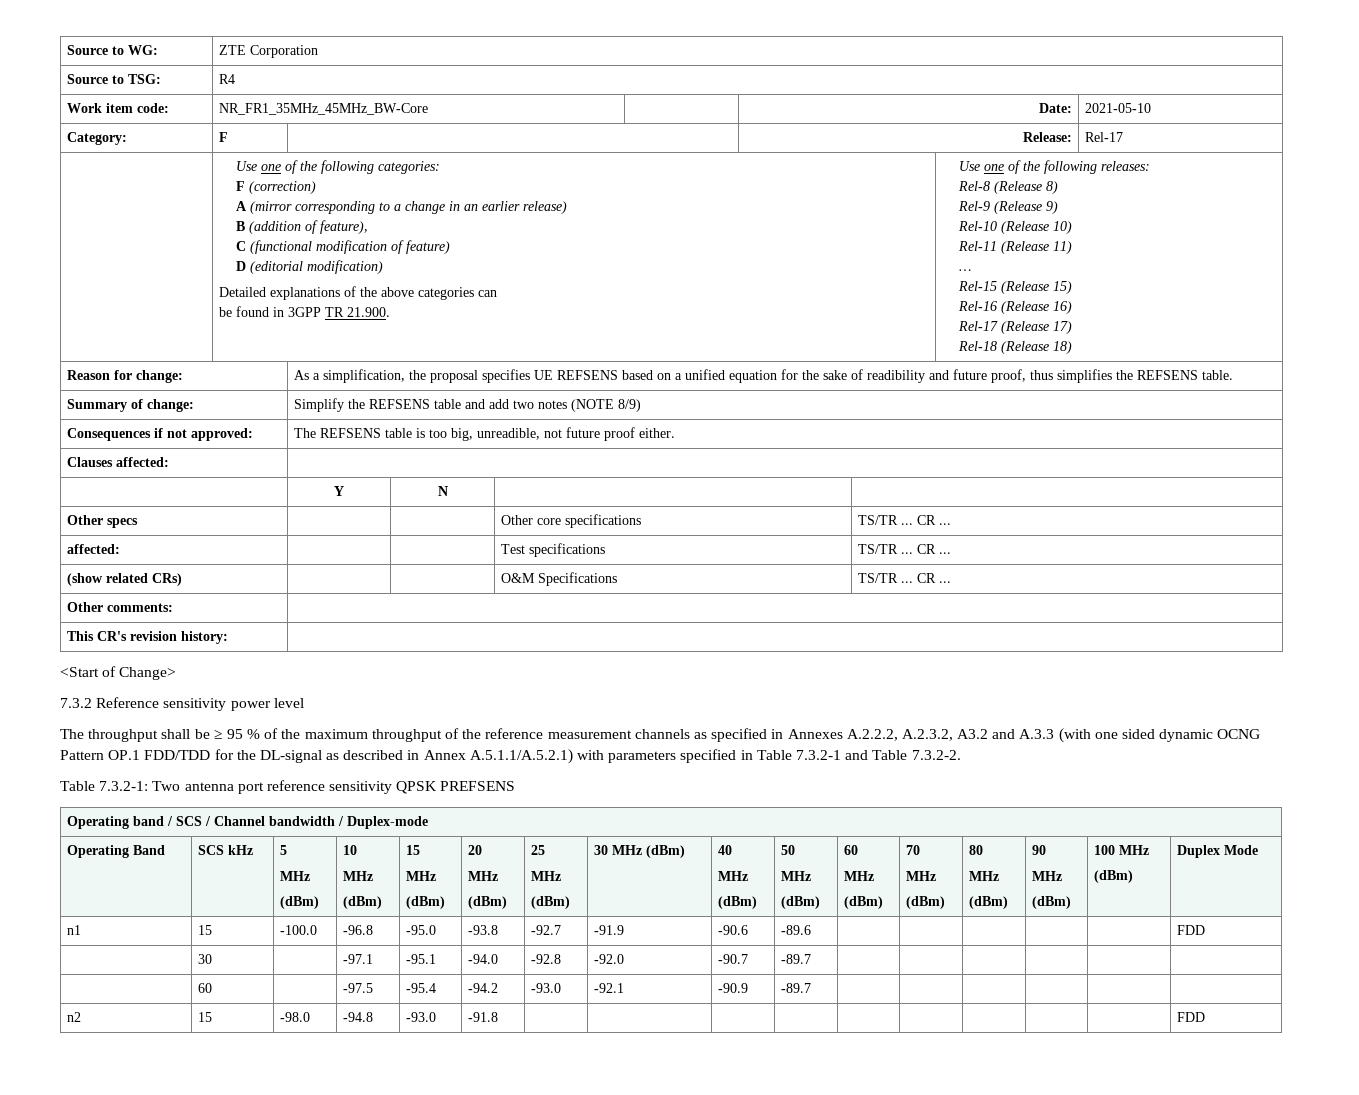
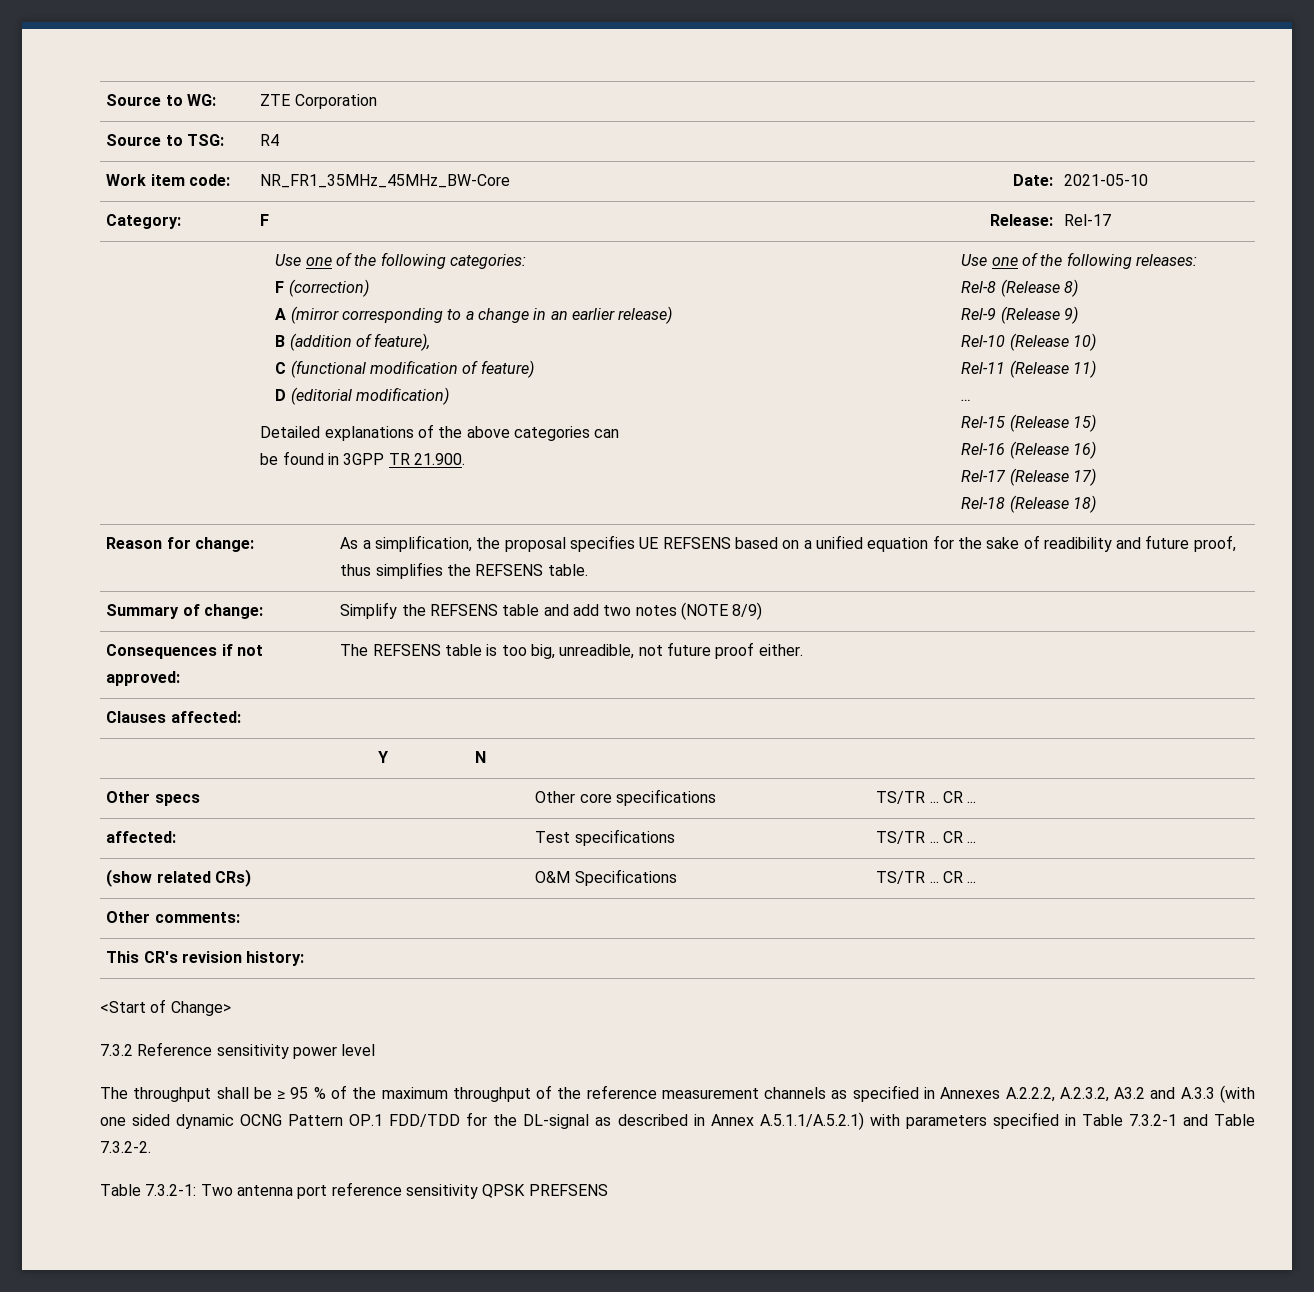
[67,816,429,829] [67,845,166,858] [198,845,254,855] [280,845,288,855] [280,871,311,881] [280,896,320,909] [343,845,358,855] [343,871,374,881] [343,896,383,909] [406,845,421,855] [406,871,437,881] [406,896,446,909] [468,845,483,855] [468,871,499,881] [468,896,508,909] [531,845,546,855] [531,871,562,881] [531,896,571,909] [594,845,686,858] [718,845,733,855] [718,871,749,881] [718,896,758,909] [781,845,796,855] [781,871,812,881] [781,896,821,909] [844,845,859,855] [844,871,875,881] [844,896,884,909] [906,845,921,855] [906,871,937,881] [906,896,946,909] [969,845,984,855] [969,871,1000,881] [969,896,1009,909] [1032,845,1047,855] [1032,871,1063,881] [1032,896,1072,909] [1094,845,1150,855] [1094,870,1134,883] [1177,845,1259,858] [67,925,82,935] [198,925,213,935] [280,925,318,935] [343,925,374,935] [406,925,437,935] [468,925,499,935] [531,925,562,935] [594,925,625,935] [718,925,749,935] [781,925,812,935] [1177,925,1206,935] [198,954,213,964] [343,954,374,964] [406,954,437,964] [468,954,499,964] [531,954,562,964] [594,954,625,964] [718,954,749,964] [781,954,812,964] [198,983,213,993] [343,983,374,993] [406,983,437,993] [468,983,499,993] [531,983,562,993] [594,983,625,993] [718,983,749,993] [781,983,812,993] [67,1012,82,1022] [198,1012,213,1022] [280,1012,311,1022] [343,1012,374,1022] [406,1012,437,1022] [468,1012,499,1022] [1177,1012,1206,1022] // Operating band / SCS / Channel bandwidth / Duplex-mode // Operating Band | SCS kHz | 5 // MHz // (dBm) | 10 // MHz // (dBm) | 15 // MHz // (dBm) | 20 // MHz // (dBm) | 25 // MHz // (dBm) | 30 MHz (dBm) | 40 // MHz // (dBm) | 50 // MHz // (dBm) | 60 // MHz // (dBm) | 70 // MHz // (dBm) | 80 // MHz // (dBm) | 90 // MHz // (dBm) | 100 MHz // (dBm) | Duplex Mode // n1 | 15 | -100.0 | -96.8 | -95.0 | -93.8 | -92.7 | -91.9 | -90.6 | -89.6 | | | | | | FDD // | 30 | | -97.1 | -95.1 | -94.0 | -92.8 | -92.0 | -90.7 | -89.7 | | | | | | // | 60 | | -97.5 | -95.4 | -94.2 | -93.0 | -92.1 | -90.9 | -89.7 | | | | | | // n2 | 15 | -98.0 | -94.8 | -93.0 | -91.8 | | | | | | | | | | FDD -> (608, 1190) none

